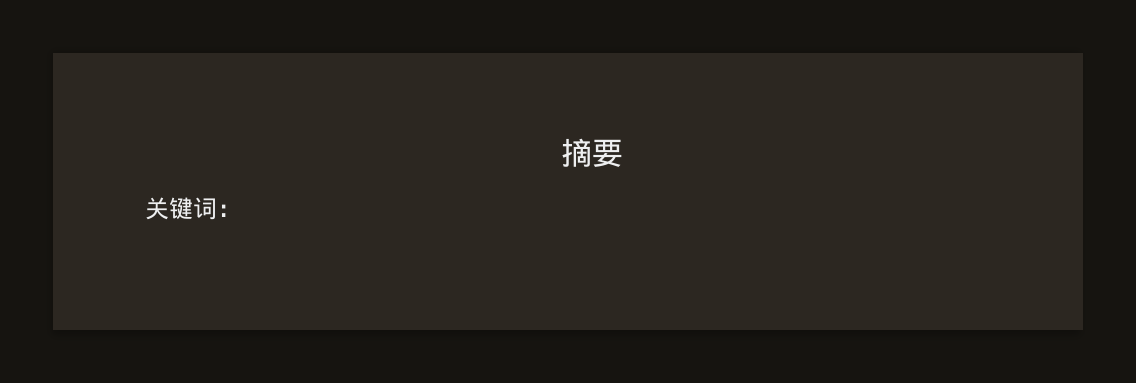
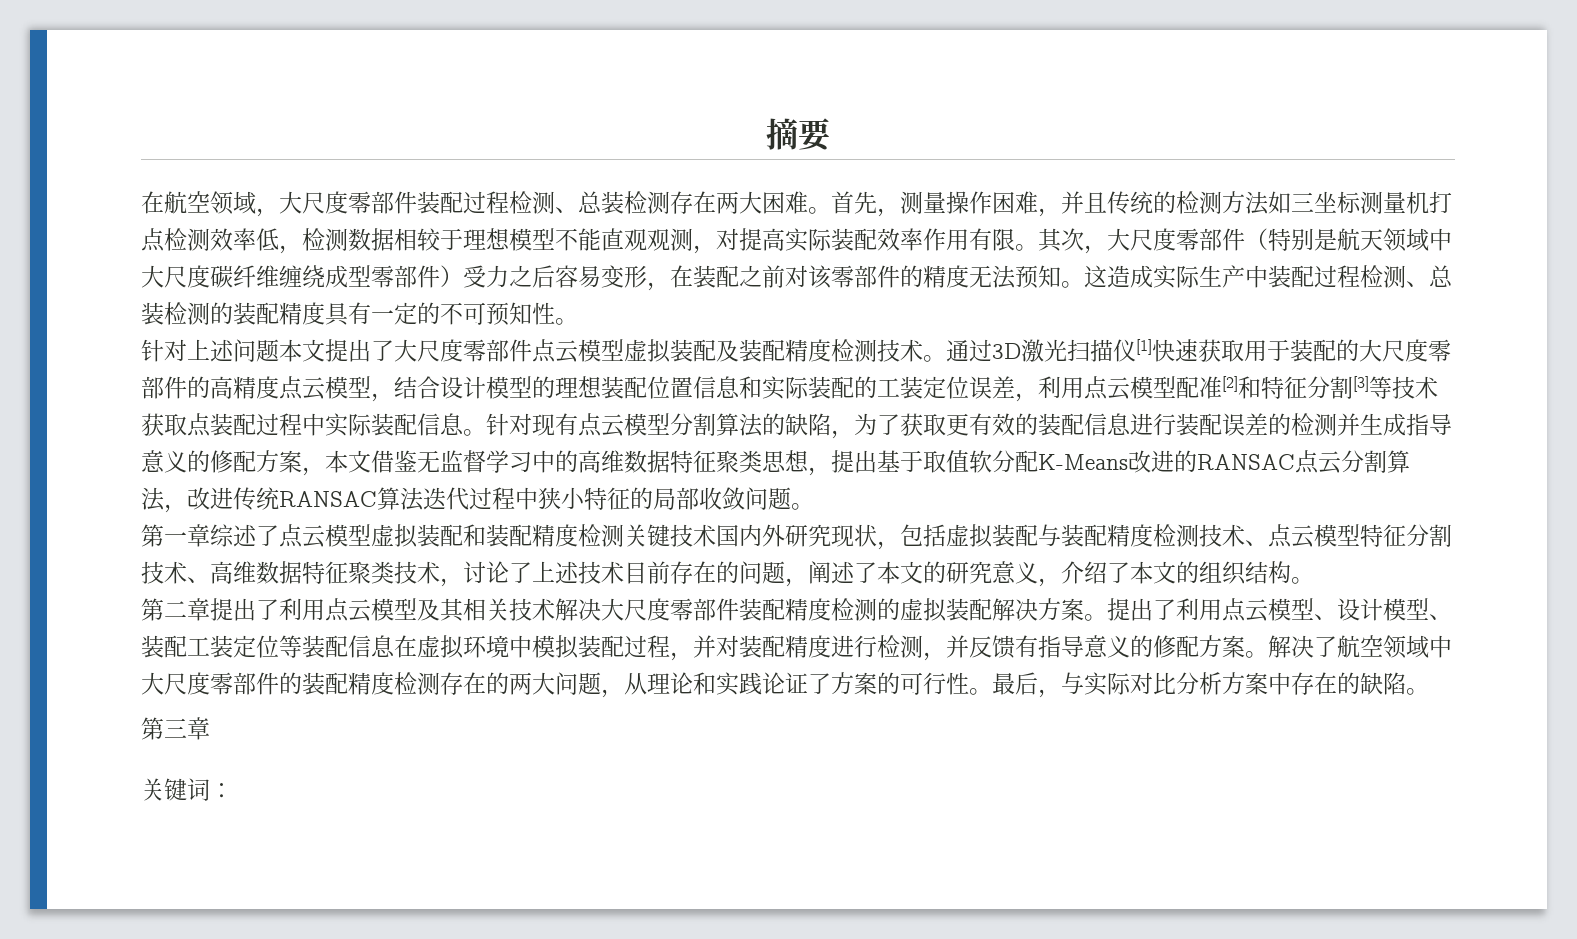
(623, 153) none -> [141,191,1452,217] [141,228,1452,254] [141,265,1453,291] [141,302,578,326] [141,339,1451,363] [141,376,1438,402] [141,413,1452,439] [141,450,1410,476] [141,487,814,513] [141,524,1452,550] [141,561,1314,587] [141,598,1452,622] [141,635,1452,661] [141,672,1429,698] [141,717,210,740] // 在航空领域，大尺度零部件装配过程检测、总装检测存在两大困难。首先，测量操作困难，并且传统的检测方法如三坐标测量机打点检测效率低，检测数据相较于理想模型不能直观观测，对提高实际装配效率作用有限。其次，大尺度零部件（特别是航天领域中大尺度碳纤维缠绕成型零部件）受力之后容易变形，在装配之前对该零部件的精度无法预知。这造成实际生产中装配过程检测、总装检测的装配精度具有一定的不可预知性。 // 针对上述问题本文提出了大尺度零部件点云模型虚拟装配及装配精度检测技术。通过3D激光扫描仪[1]快速获取用于装配的大尺度零部件的高精度点云模型，结合设计模型的理想装配位置信息和实际装配的工装定位误差，利用点云模型配准[2]和特征分割[3]等技术获取点装配过程中实际装配信息。针对现有点云模型分割算法的缺陷，为了获取更有效的装配信息进行装配误差的检测并生成指导意义的修配方案，本文借鉴无监督学习中的高维数据特征聚类思想，提出基于取值软分配K-Means改进的RANSAC点云分割算法，改进传统RANSAC算法迭代过程中狭小特征的局部收敛问题。 // 第一章综述了点云模型虚拟装配和装配精度检测关键技术国内外研究现状，包括虚拟装配与装配精度检测技术、点云模型特征分割技术、高维数据特征聚类技术，讨论了上述技术目前存在的问题，阐述了本文的研究意义，介绍了本文的组织结构。 // 第二章提出了利用点云模型及其相关技术解决大尺度零部件装配精度检测的虚拟装配解决方案。提出了利用点云模型、设计模型、装配工装定位等装配信息在虚拟环境中模拟装配过程，并对装配精度进行检测，并反馈有指导意义的修配方案。解决了航空领域中大尺度零部件的装配精度检测存在的两大问题，从理论和实践论证了方案的可行性。最后，与实际对比分析方案中存在的缺陷。 // 第三章

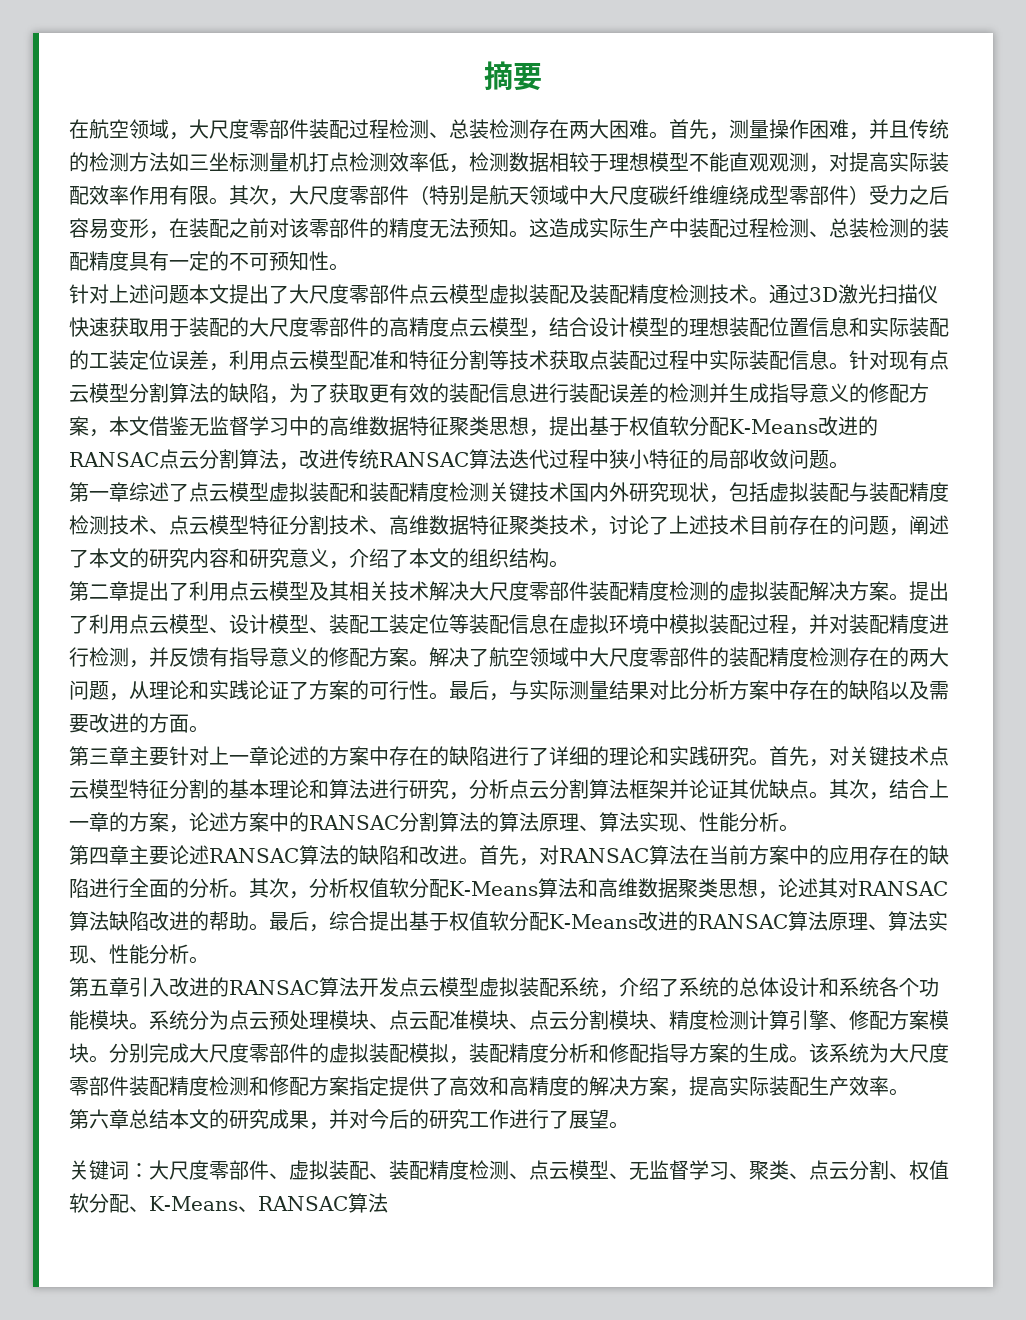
[1136,339,1152,355] [1] -> (938, 294) none
[1222,376,1238,392] [2] -> (389, 360) none
[1353,376,1369,392] [3] -> (489, 360) none
[923,451,946,473] 取 -> [629,416,649,436] 权
(992, 572) none -> [189,548,289,568] 内容和研究
(1131, 684) none -> [569,680,649,700] 测量结果
[1406,688,1429,695] [141,717,210,740] [141,778,233,801] 。 // 第三章 // 关键词： -> [889,681,949,700] [69,713,209,733] [69,746,949,767] [69,779,949,800] [69,812,799,833] [69,845,949,866] [69,878,948,899] [69,911,948,932] [69,944,209,964] [69,977,939,998] [69,1010,949,1030] [69,1043,949,1064] [69,1076,909,1097] [69,1109,629,1130] [69,1160,949,1180] [69,1193,388,1213] 以及需要改进的方面。 // 第三章主要针对上一章论述的方案中存在的缺陷进行了详细的理论和实践研究。首先，对关键技术点云模型特征分割的基本理论和算法进行研究，分析点云分割算法框架并论证其优缺点。其次，结合上一章的方案，论述方案中的RANSAC分割算法的算法原理、算法实现、性能分析。 // 第四章主要论述RANSAC算法的缺陷和改进。首先，对RANSAC算法在当前方案中的应用存在的缺陷进行全面的分析。其次，分析权值软分配K-Means算法和高维数据聚类思想，论述其对RANSAC算法缺陷改进的帮助。最后，综合提出基于权值软分配K-Means改进的RANSAC算法原理、算法实现、性能分析。 // 第五章引入改进的RANSAC算法开发点云模型虚拟装配系统，介绍了系统的总体设计和系统各个功能模块。系统分为点云预处理模块、点云配准模块、点云分割模块、精度检测计算引擎、修配方案模块。分别完成大尺度零部件的虚拟装配模拟，装配精度分析和修配指导方案的生成。该系统为大尺度零部件装配精度检测和修配方案指定提供了高效和高精度的解决方案，提高实际装配生产效率。 // 第六章总结本文的研究成果，并对今后的研究工作进行了展望。 // 关键词：大尺度零部件、虚拟装配、装配精度检测、点云模型、无监督学习、聚类、点云分割、权值软分配、K-Means、RANSAC算法

